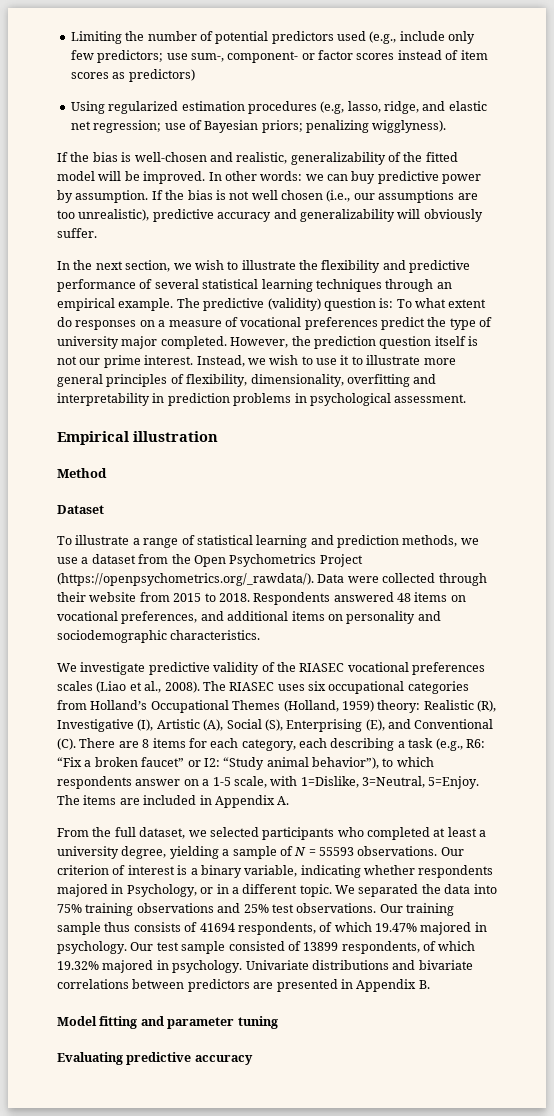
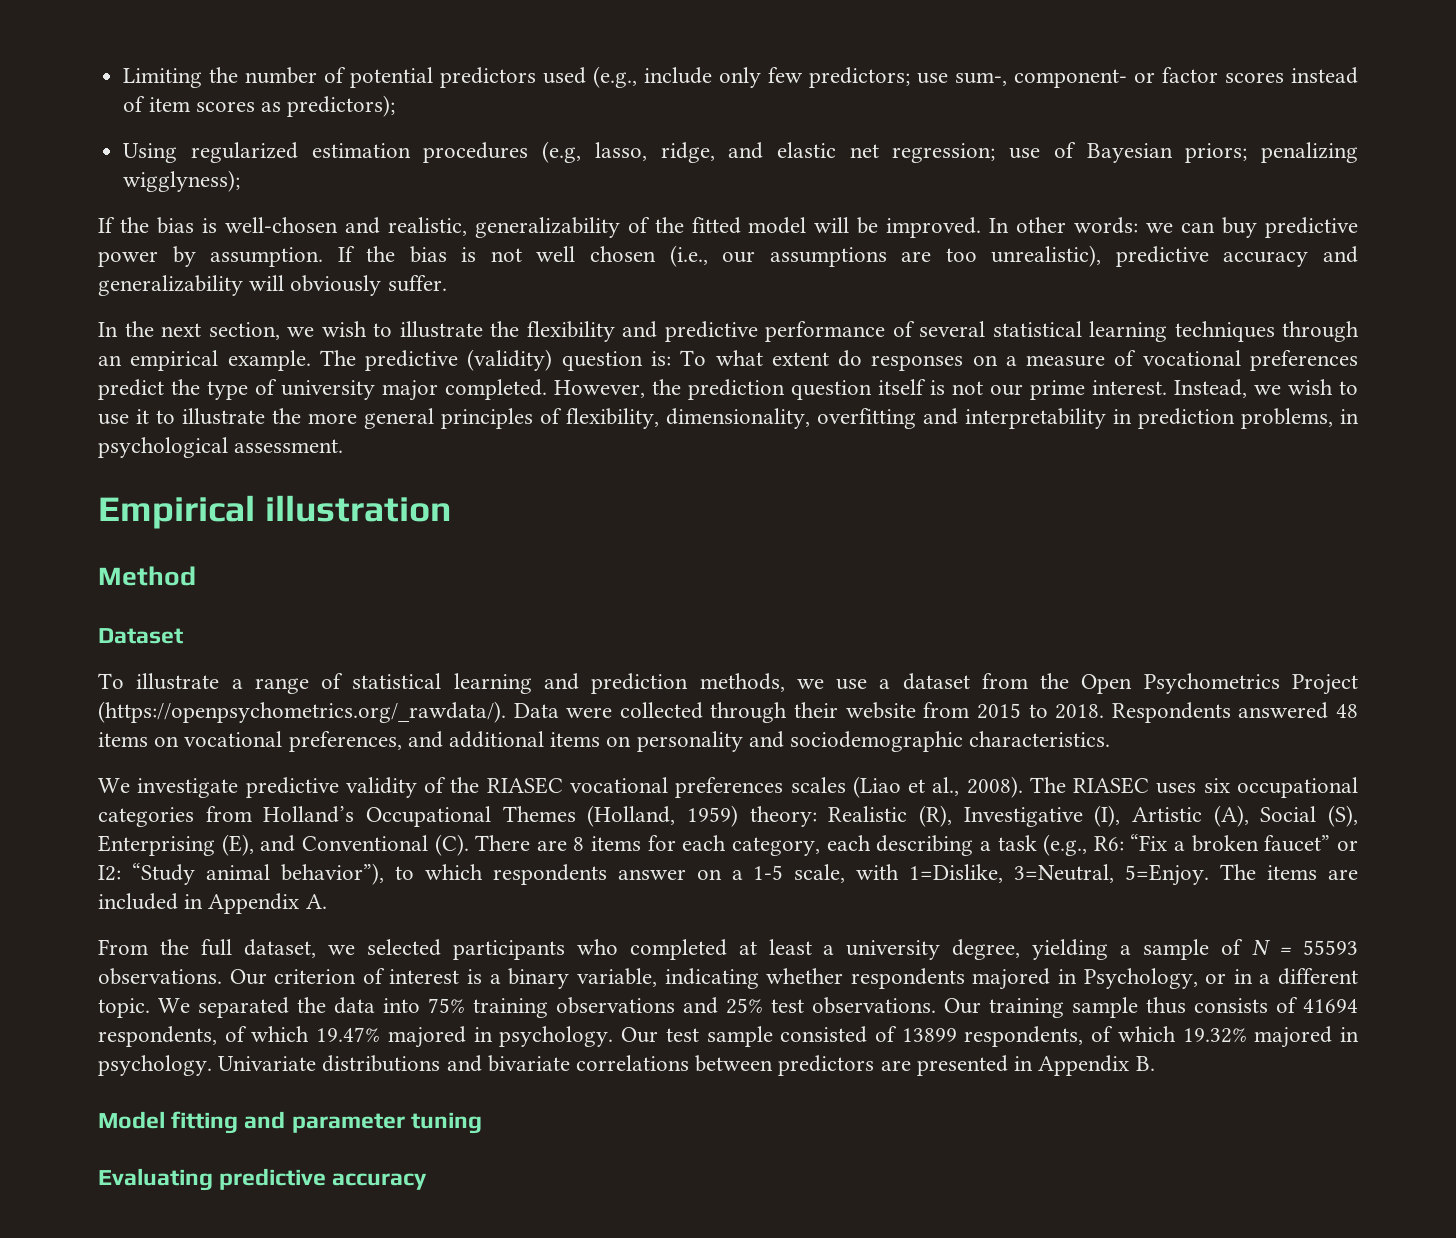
[128,69,195,82] predictors) -> [287,95,396,117] predictors);
[372,120,447,133] wigglyness). -> [123,170,241,192] wigglyness);
(421, 360) none -> [272,408,301,424] the
[233,393,292,406] problems -> [1241,408,1333,429] problems,

